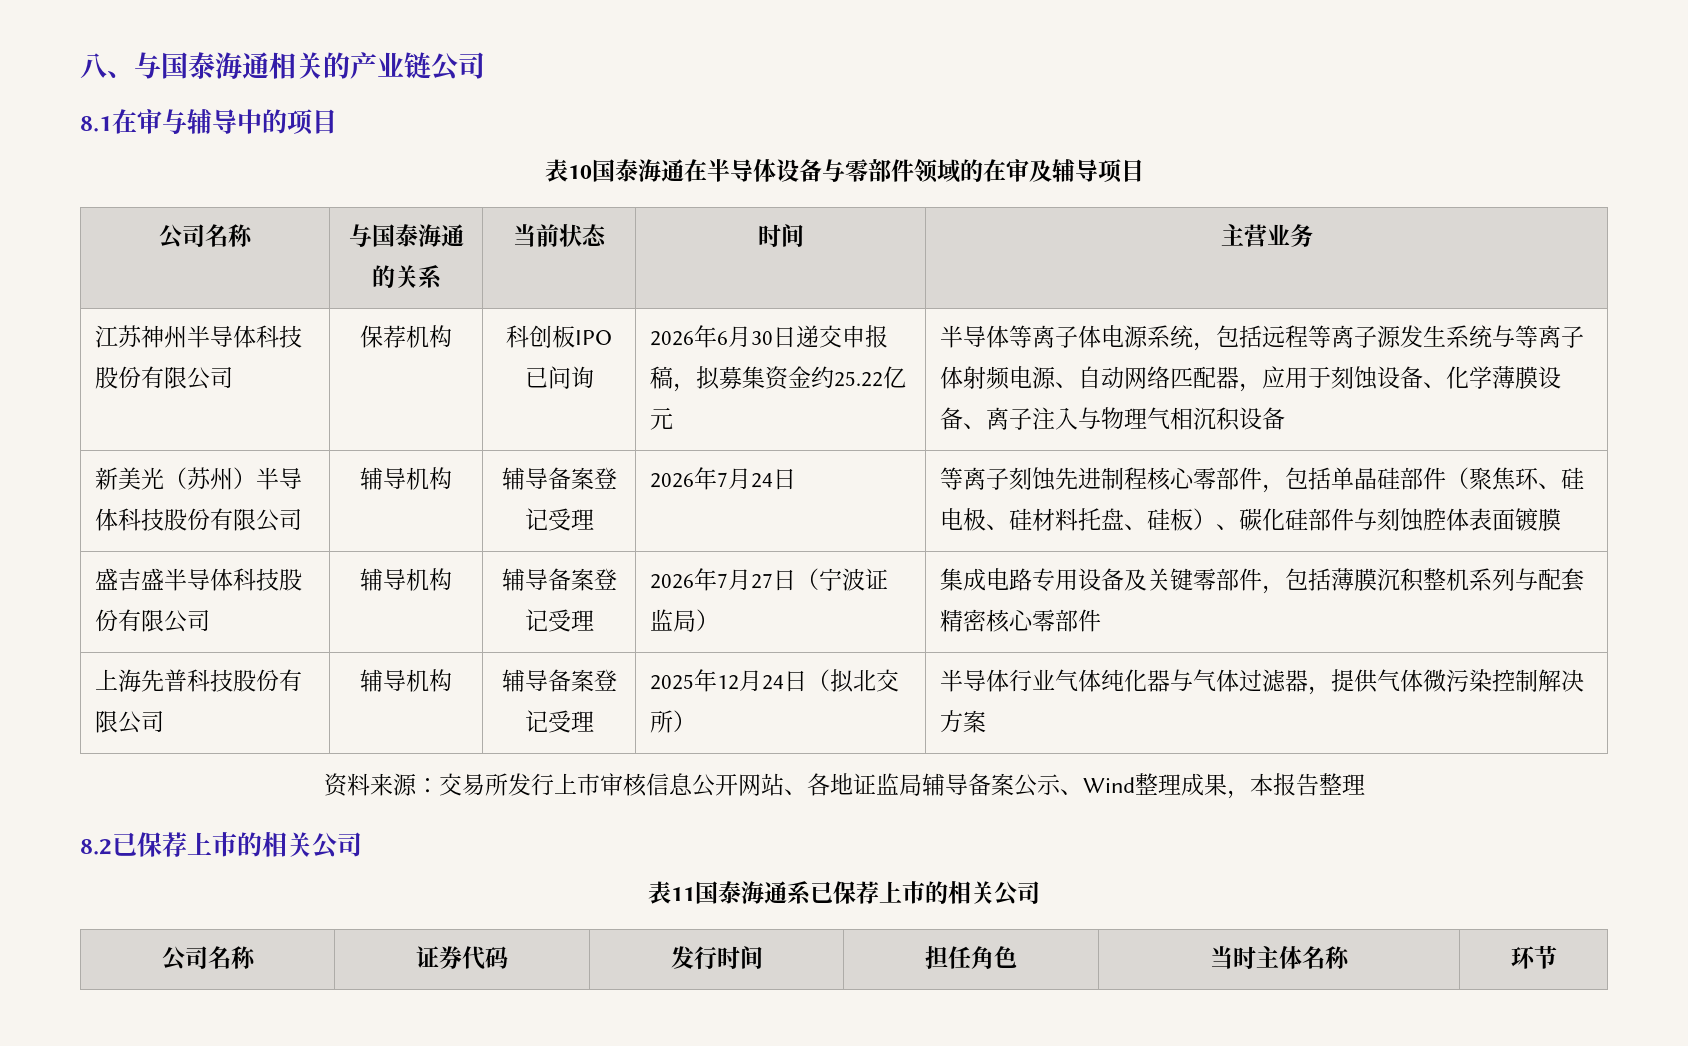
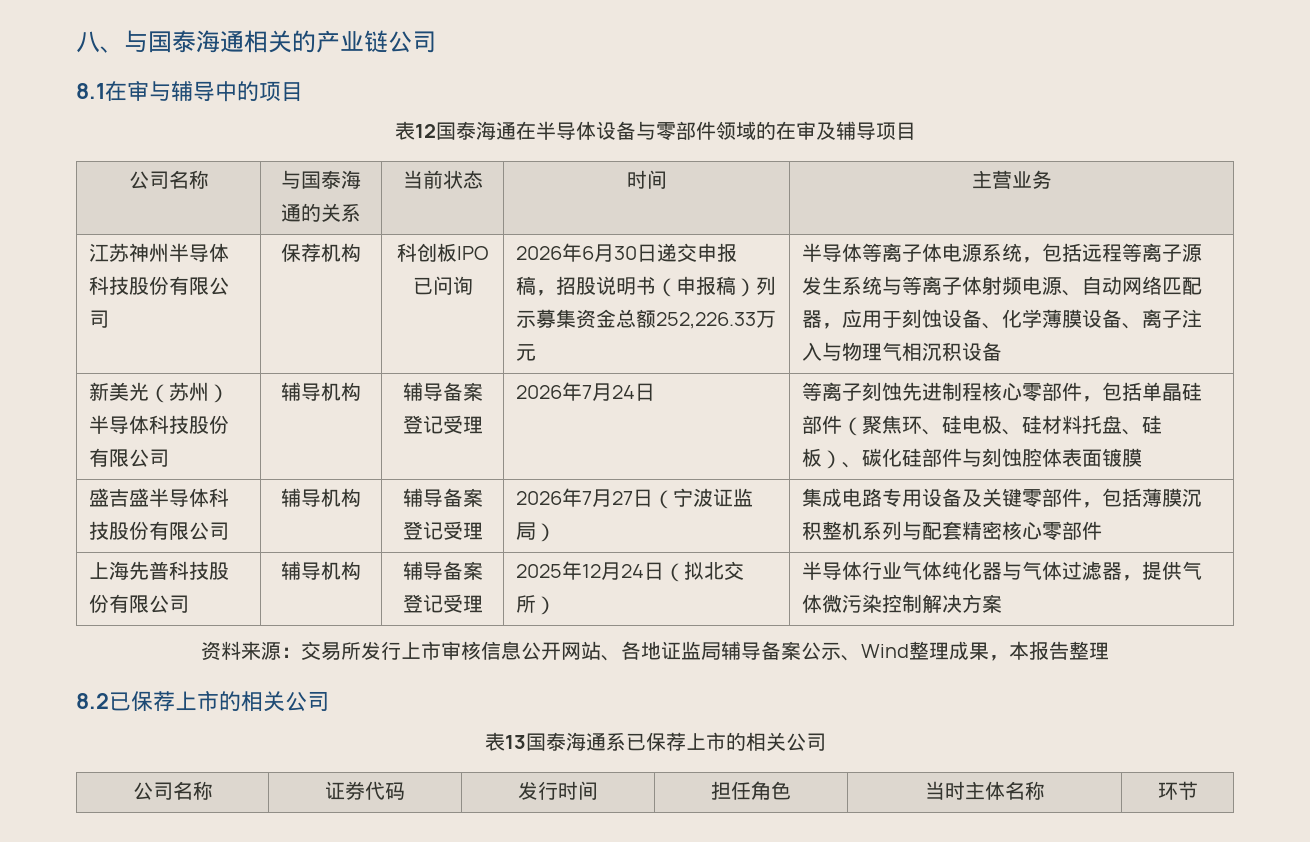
[567,165,592,179] 10 -> [414,124,436,138] 12
[696,366,907,390] 拟募集资金约25.22亿 -> [556,276,777,297] [516,309,777,329] 招股说明书（申报稿）列示募集资金总额252,226.33万
[671,887,695,901] 11 -> [504,735,526,749] 13

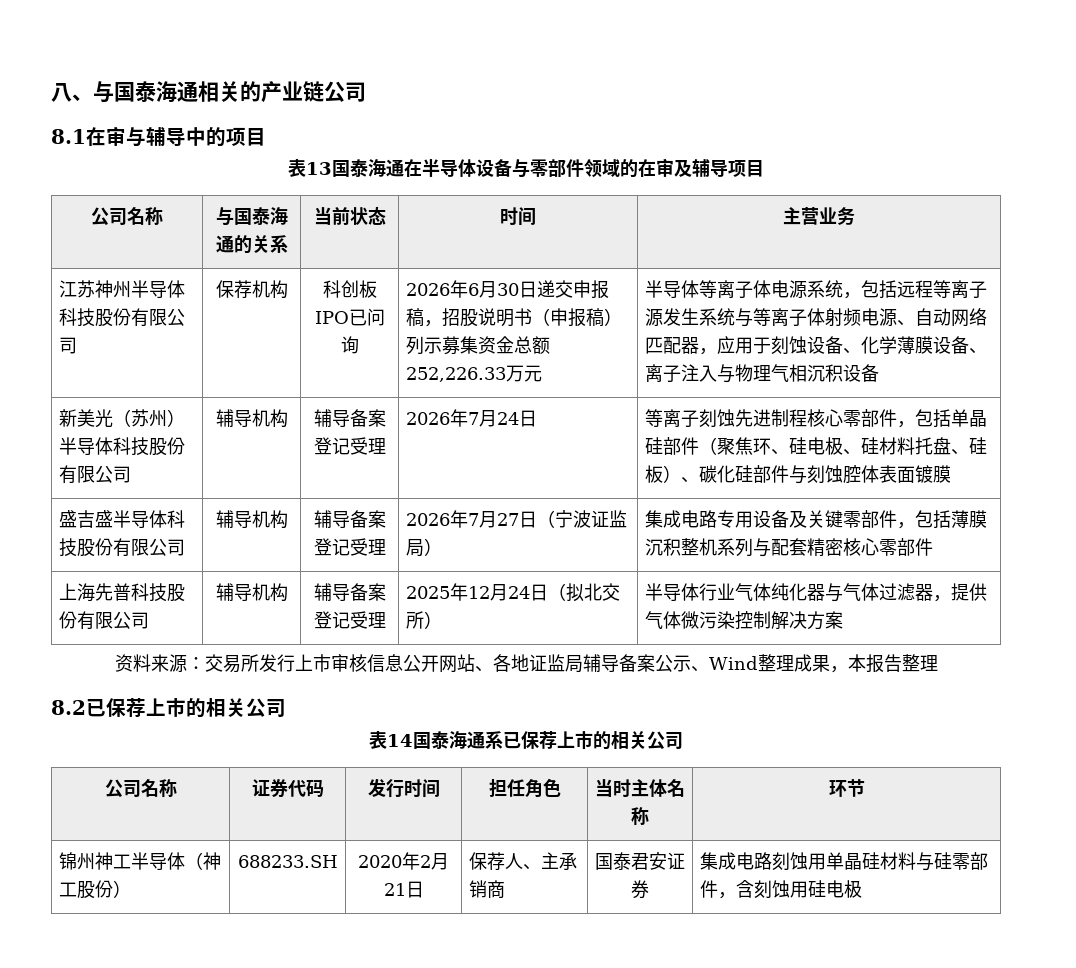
[414,124,436,138] 12 -> [306,162,332,175] 13
[504,735,526,749] 13 -> [387,734,413,747] 14
(1198, 790) none -> [58,852,221,870] [58,880,131,899] [237,855,338,868] [358,852,449,870] [383,881,424,898] [468,852,577,870] [468,880,505,898] [595,852,685,870] [631,880,649,899] [699,852,988,871] [699,880,862,899] // 锦州神工半导体（神工股份） | 688233.SH | 2020年2月21日 | 保荐人、主承销商 | 国泰君安证券 | 集成电路刻蚀用单晶硅材料与硅零部件，含刻蚀用硅电极

